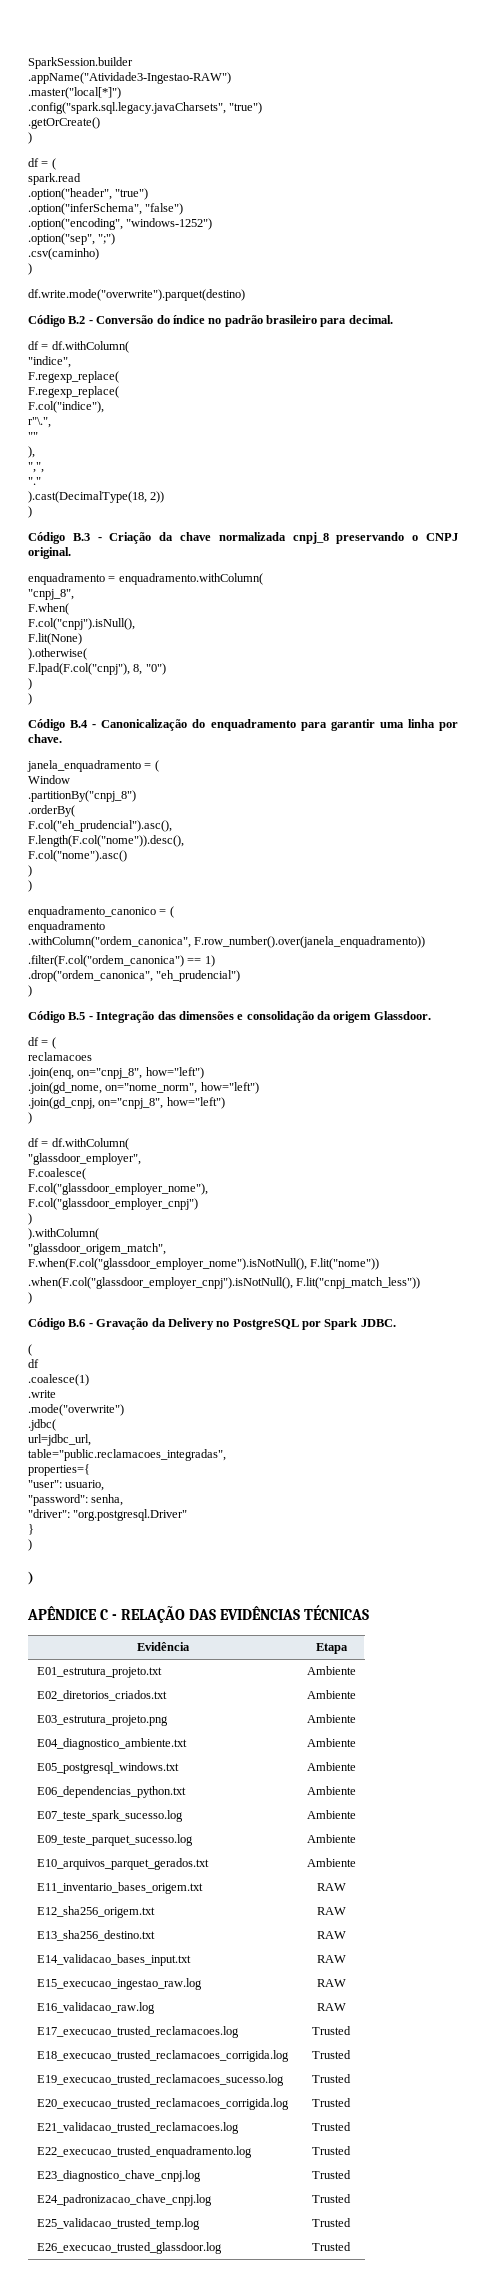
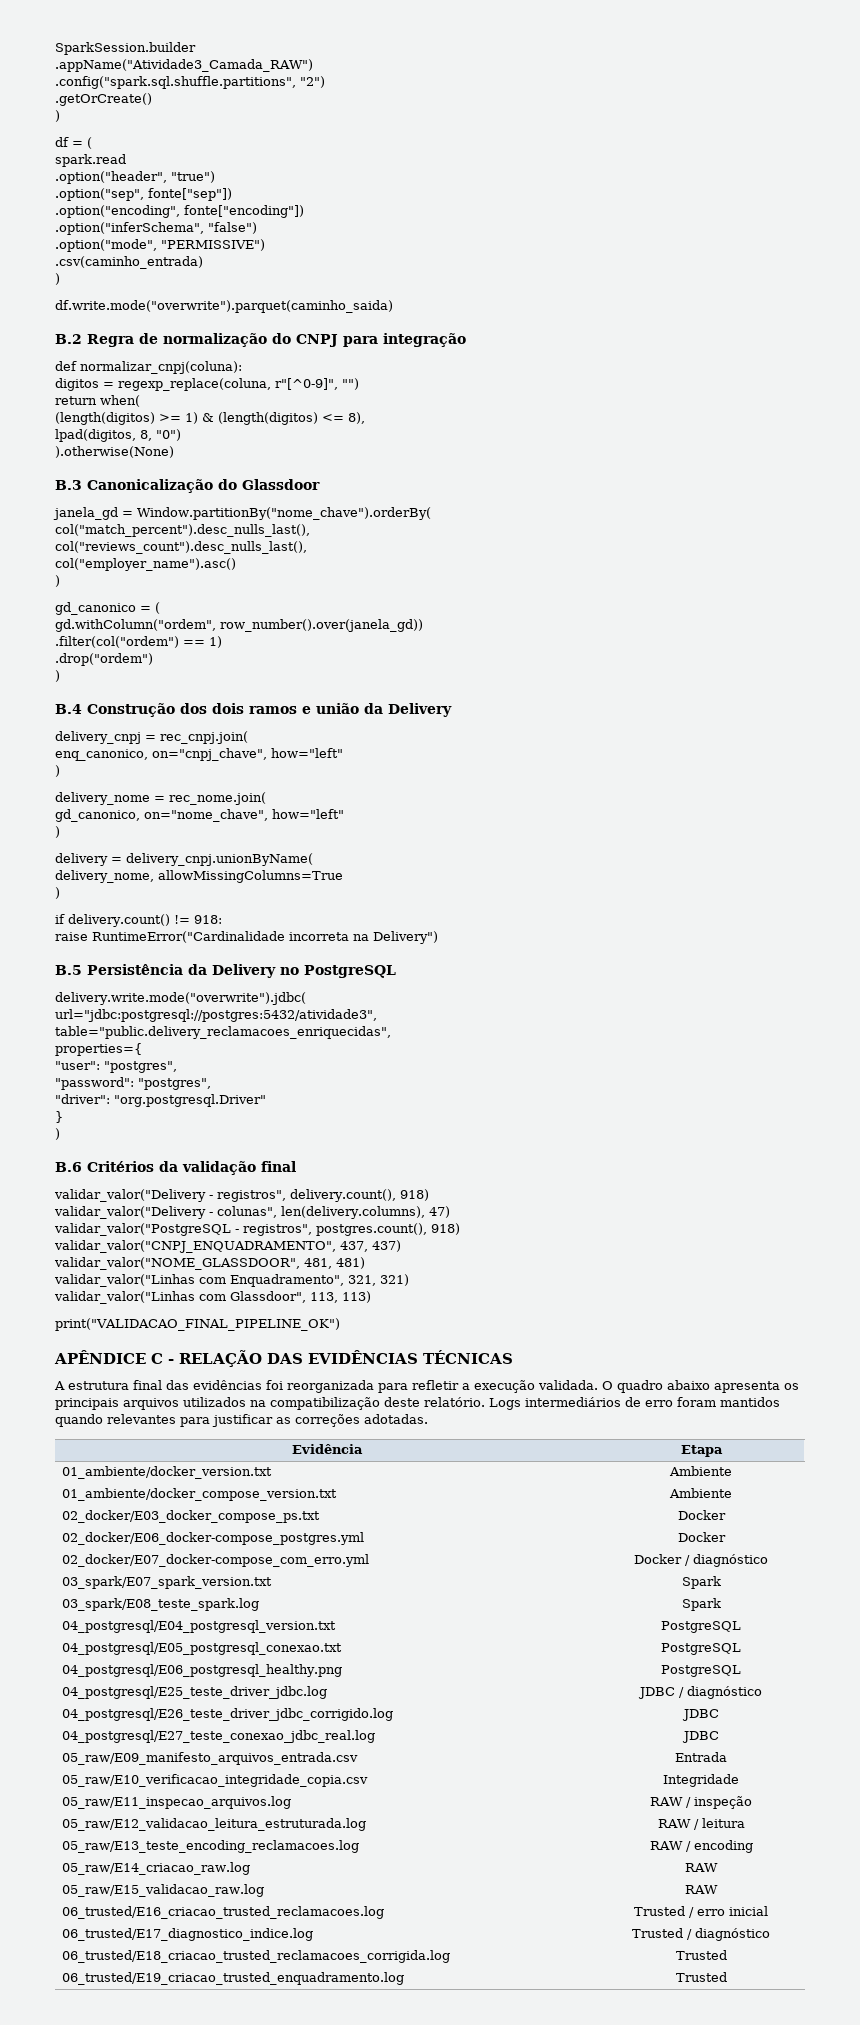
[28,72,231,84] [28,87,121,99] [28,102,263,114] .appName("Atividade3-Ingestao-RAW") // .master("local[*]") // .config("spark.sql.legacy.javaCharsets", "true") -> [55,59,313,72] [55,76,325,89] .appName("Atividade3_Camada_RAW") // .config("spark.sql.shuffle.partitions", "2")
[28,203,184,215] [28,218,213,230] [28,233,116,245] [28,248,99,260] [28,263,32,275] [28,289,245,301] [28,315,393,327] [28,341,129,353] [28,356,71,368] [28,371,119,383] [28,386,119,398] [28,401,104,413] [28,417,51,428] [28,432,38,440] [28,446,35,458] [28,462,44,473] [28,477,41,485] [28,491,165,503] [28,506,32,518] [28,532,459,544] [28,547,71,559] [28,573,263,585] [28,589,74,600] [28,603,69,615] [28,618,135,630] [28,633,82,645] [28,648,87,660] [28,663,166,675] [28,678,32,690] [28,693,32,705] [28,719,459,731] [28,734,62,743] [27,760,159,772] [28,775,70,784] [28,790,136,802] [28,805,75,817] [28,820,172,832] [28,835,184,847] [28,850,127,862] [28,865,32,877] [28,880,32,892] [28,906,174,918] [28,921,105,933] [28,936,426,948] [28,955,215,967] [28,970,241,982] [28,985,32,997] [28,1011,431,1023] [28,1037,56,1049] [28,1052,92,1061] [28,1067,204,1079] [28,1082,259,1094] [28,1097,225,1109] [28,1112,32,1124] [28,1138,129,1150] [28,1153,141,1165] [28,1168,86,1180] [28,1183,208,1195] [28,1198,198,1210] [28,1213,32,1225] [28,1228,99,1240] [28,1243,166,1255] [28,1258,380,1270] [28,1277,421,1289] [28,1292,32,1304] [28,1318,396,1330] [28,1344,32,1356] [28,1359,39,1368] [28,1374,89,1386] [28,1390,56,1398] [28,1404,124,1416] [28,1419,56,1431] [28,1434,91,1446] [28,1449,226,1461] .option("inferSchema", "false") // .option("encoding", "windows-1252") // .option("sep", ";") // .csv(caminho) // ) // df.write.mode("overwrite").parquet(destino) // Código B.2 - Conversão do índice no padrão brasileiro para decimal. // df = df.withColumn( // "indice", // F.regexp_replace( // F.regexp_replace( // F.col("indice"), // r"\.", // "" // ), // ",", // "." // ).cast(DecimalType(18, 2)) // ) // Código B.3 - Criação da chave normalizada cnpj_8 preservando o CNPJ original. // enquadramento = enquadramento.withColumn( // "cnpj_8", // F.when( // F.col("cnpj").isNull(), // F.lit(None) // ).otherwise( // F.lpad(F.col("cnpj"), 8, "0") // ) // ) // Código B.4 - Canonicalização do enquadramento para garantir uma linha por chave. // janela_enquadramento = ( // Window // .partitionBy("cnpj_8") // .orderBy( // F.col("eh_prudencial").asc(), // F.length(F.col("nome")).desc(), // F.col("nome").asc() // ) // ) // enquadramento_canonico = ( // enquadramento // .withColumn("ordem_canonica", F.row_number().over(janela_enquadramento)) // .filter(F.col("ordem_canonica") == 1) // .drop("ordem_canonica", "eh_prudencial") // ) // Código B.5 - Integração das dimensões e consolidação da origem Glassdoor. // df = ( // reclamacoes // .join(enq, on="cnpj_8", how="left") // .join(gd_nome, on="nome_norm", how="left") // .join(gd_cnpj, on="cnpj_8", how="left") // ) // df = df.withColumn( // "glassdoor_employer", // F.coalesce( // F.col("glassdoor_employer_nome"), // F.col("glassdoor_employer_cnpj") // ) // ).withColumn( // "glassdoor_origem_match", // F.when(F.col("glassdoor_employer_nome").isNotNull(), F.lit("nome")) // .when(F.col("glassdoor_employer_cnpj").isNotNull(), F.lit("cnpj_match_less")) // ) // Código B.6 - Gravação da Delivery no PostgreSQL por Spark JDBC. // ( // df // .coalesce(1) // .write // .mode("overwrite") // .jdbc( // url=jdbc_url, // table="public.reclamacoes_integradas", -> [55,188,232,201] [55,205,304,218] [55,222,257,235] [55,239,265,252] [55,256,203,269] [55,273,60,285] [55,300,393,313] [55,333,466,347] [55,361,242,374] [55,378,359,391] [55,395,140,407] [55,412,365,425] [55,429,181,442] [55,446,174,458] [55,479,320,493] [53,507,431,520] [55,524,310,537] [55,541,307,554] [55,558,236,571] [55,575,60,587] [55,602,160,615] [55,619,423,632] [55,636,222,648] [55,653,153,666] [55,670,60,682] [55,703,452,717] [55,731,248,744] [55,748,343,761] [55,765,60,777] [55,792,266,805] [55,809,344,822] [55,826,60,838] [55,853,313,866] [55,870,343,883] [55,887,60,899] [55,914,222,927] [55,931,438,944] [55,964,396,978] [55,992,306,1005] [55,1009,377,1022] [55,1026,391,1039] .option("sep", fonte["sep"]) // .option("encoding", fonte["encoding"]) // .option("inferSchema", "false") // .option("mode", "PERMISSIVE") // .csv(caminho_entrada) // ) // df.write.mode("overwrite").parquet(caminho_saida) // B.2 Regra de normalização do CNPJ para integração // def normalizar_cnpj(coluna): // digitos = regexp_replace(coluna, r"[^0-9]", "") // return when( // (length(digitos) >= 1) & (length(digitos) <= 8), // lpad(digitos, 8, "0") // ).otherwise(None) // B.3 Canonicalização do Glassdoor // janela_gd = Window.partitionBy("nome_chave").orderBy( // col("match_percent").desc_nulls_last(), // col("reviews_count").desc_nulls_last(), // col("employer_name").asc() // ) // gd_canonico = ( // gd.withColumn("ordem", row_number().over(janela_gd)) // .filter(col("ordem") == 1) // .drop("ordem") // ) // B.4 Construção dos dois ramos e união da Delivery // delivery_cnpj = rec_cnpj.join( // enq_canonico, on="cnpj_chave", how="left" // ) // delivery_nome = rec_nome.join( // gd_canonico, on="nome_chave", how="left" // ) // delivery = delivery_cnpj.unionByName( // delivery_nome, allowMissingColumns=True // ) // if delivery.count() != 918: // raise RuntimeError("Cardinalidade incorreta na Delivery") // B.5 Persistência da Delivery no PostgreSQL // delivery.write.mode("overwrite").jdbc( // url="jdbc:postgresql://postgres:5432/atividade3", // table="public.delivery_reclamacoes_enriquecidas",
[65,1480,105,1491] usuario, -> [104,1061,177,1073] "postgres",
[91,1494,124,1506] senha, -> [138,1078,211,1090] "postgres",
[28,1571,34,1585] ) -> [55,1161,296,1175] [54,1189,429,1202] [54,1206,450,1219] [54,1223,460,1236] [54,1240,401,1253] [54,1257,365,1270] [54,1274,409,1287] [54,1291,371,1304] [55,1318,340,1331] B.6 Critérios da validação final // validar_valor("Delivery - registros", delivery.count(), 918) // validar_valor("Delivery - colunas", len(delivery.columns), 47) // validar_valor("PostgreSQL - registros", postgres.count(), 918) // validar_valor("CNPJ_ENQUADRAMENTO", 437, 437) // validar_valor("NOME_GLASSDOOR", 481, 481) // validar_valor("Linhas com Enquadramento", 321, 321) // validar_valor("Linhas com Glassdoor", 113, 113) // print("VALIDACAO_FINAL_PIPELINE_OK")
(370, 1612) none -> [54,1380,799,1393] [55,1397,780,1410] [55,1414,428,1427] // A estrutura final das evidências foi reorganizada para refletir a execução validada. O quadro abaixo apresenta os principais arquivos utilizados na compatibilização deste relatório. Logs intermediários de erro foram mantidos quando relevantes para justificar as correções adotadas.
[36,1667,162,1678] [306,1666,356,1675] [36,1690,167,1701] [306,1690,356,1699] [36,1715,168,1726] [306,1714,356,1723] [36,1738,187,1750] [306,1738,356,1747] [36,1762,179,1774] [306,1762,356,1771] [36,1786,186,1798] [306,1786,356,1795] [36,1810,183,1822] [306,1810,356,1819] [36,1834,193,1846] [306,1834,356,1843] [36,1858,209,1870] [306,1858,356,1867] [36,1882,203,1894] [316,1883,346,1891] [36,1906,155,1918] [316,1907,346,1915] [36,1930,155,1941] [316,1931,346,1939] [36,1954,191,1966] [316,1955,346,1963] [36,1978,202,1990] [316,1979,346,1987] [36,2002,155,2014] [316,2003,346,2011] [36,2026,239,2038] [312,2026,351,2035] [36,2050,289,2062] [312,2050,351,2059] [36,2074,284,2086] [312,2074,351,2083] [36,2098,289,2110] [312,2098,351,2107] [36,2122,239,2134] [312,2122,351,2131] [36,2146,252,2158] [312,2146,351,2155] [36,2170,201,2182] [312,2170,351,2179] [36,2194,212,2206] [312,2194,351,2203] [36,2218,200,2230] [312,2218,351,2227] [36,2242,222,2254] [312,2242,351,2251] E01_estrutura_projeto.txt | Ambiente // E02_diretorios_criados.txt | Ambiente // E03_estrutura_projeto.png | Ambiente // E04_diagnostico_ambiente.txt | Ambiente // E05_postgresql_windows.txt | Ambiente // E06_dependencias_python.txt | Ambiente // E07_teste_spark_sucesso.log | Ambiente // E09_teste_parquet_sucesso.log | Ambiente // E10_arquivos_parquet_gerados.txt | Ambiente // E11_inventario_bases_origem.txt | RAW // E12_sha256_origem.txt | RAW // E13_sha256_destino.txt | RAW // E14_validacao_bases_input.txt | RAW // E15_execucao_ingestao_raw.log | RAW // E16_validacao_raw.log | RAW // E17_execucao_trusted_reclamacoes.log | Trusted // E18_execucao_trusted_reclamacoes_corrigida.log | Trusted // E19_execucao_trusted_reclamacoes_sucesso.log | Trusted // E20_execucao_trusted_reclamacoes_corrigida.log | Trusted // E21_validacao_trusted_reclamacoes.log | Trusted // E22_execucao_trusted_enquadramento.log | Trusted // E23_diagnostico_chave_cnpj.log | Trusted // E24_padronizacao_chave_cnpj.log | Trusted // E25_validacao_trusted_temp.log | Trusted // E26_execucao_trusted_glassdoor.log | Trusted -> [61,1466,272,1479] [669,1466,732,1476] [61,1488,337,1501] [669,1488,732,1498] [61,1510,320,1523] [677,1510,726,1520] [61,1532,364,1545] [677,1532,726,1542] [61,1554,369,1567] [634,1554,768,1567] [61,1576,272,1589] [681,1576,721,1589] [61,1598,259,1611] [681,1598,721,1611] [61,1620,336,1633] [661,1621,741,1633] [61,1642,342,1655] [661,1643,741,1655] [61,1664,342,1677] [661,1665,741,1677] [61,1686,327,1699] [638,1686,762,1699] [61,1708,393,1721] [681,1709,719,1721] [61,1730,375,1743] [681,1731,719,1743] [61,1752,358,1765] [675,1752,727,1762] [61,1774,368,1787] [663,1774,739,1787] [61,1796,291,1809] [650,1796,752,1809] [61,1818,366,1831] [657,1818,745,1830] [61,1840,359,1853] [649,1840,753,1853] [61,1862,250,1875] [685,1863,718,1872] [61,1884,264,1897] [685,1885,718,1894] [61,1906,384,1919] [634,1906,768,1918] [61,1928,313,1941] [632,1928,770,1941] [61,1950,450,1963] [675,1950,727,1960] [61,1972,404,1985] [675,1972,727,1982] 01_ambiente/docker_version.txt | Ambiente // 01_ambiente/docker_compose_version.txt | Ambiente // 02_docker/E03_docker_compose_ps.txt | Docker // 02_docker/E06_docker-compose_postgres.yml | Docker // 02_docker/E07_docker-compose_com_erro.yml | Docker / diagnóstico // 03_spark/E07_spark_version.txt | Spark // 03_spark/E08_teste_spark.log | Spark // 04_postgresql/E04_postgresql_version.txt | PostgreSQL // 04_postgresql/E05_postgresql_conexao.txt | PostgreSQL // 04_postgresql/E06_postgresql_healthy.png | PostgreSQL // 04_postgresql/E25_teste_driver_jdbc.log | JDBC / diagnóstico // 04_postgresql/E26_teste_driver_jdbc_corrigido.log | JDBC // 04_postgresql/E27_teste_conexao_jdbc_real.log | JDBC // 05_raw/E09_manifesto_arquivos_entrada.csv | Entrada // 05_raw/E10_verificacao_integridade_copia.csv | Integridade // 05_raw/E11_inspecao_arquivos.log | RAW / inspeção // 05_raw/E12_validacao_leitura_estruturada.log | RAW / leitura // 05_raw/E13_teste_encoding_reclamacoes.log | RAW / encoding // 05_raw/E14_criacao_raw.log | RAW // 05_raw/E15_validacao_raw.log | RAW // 06_trusted/E16_criacao_trusted_reclamacoes.log | Trusted / erro inicial // 06_trusted/E17_diagnostico_indice.log | Trusted / diagnóstico // 06_trusted/E18_criacao_trusted_reclamacoes_corrigida.log | Trusted // 06_trusted/E19_criacao_trusted_enquadramento.log | Trusted

